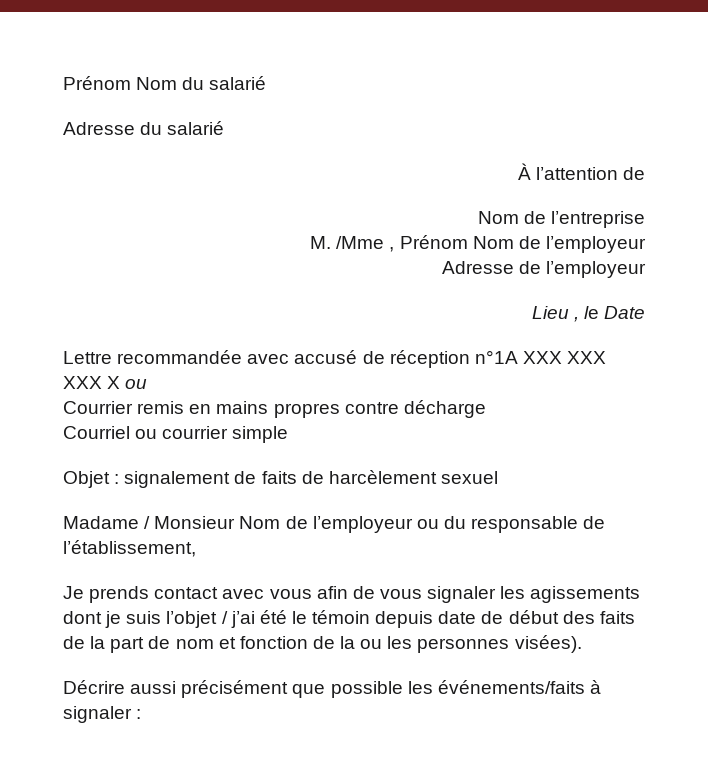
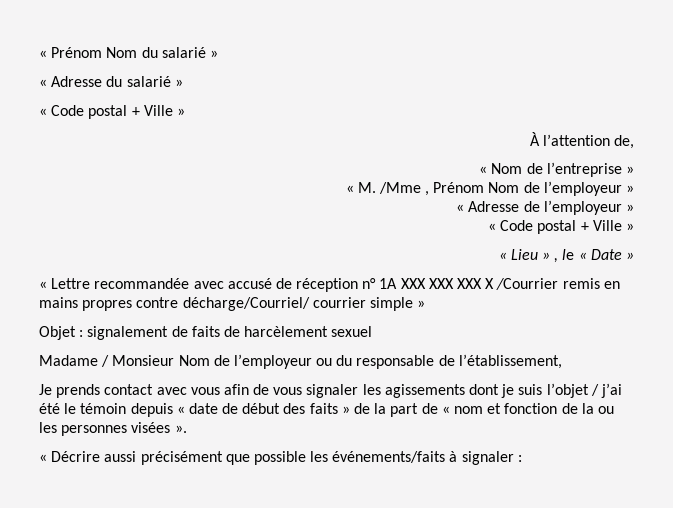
(63, 83) none -> [39,50,47,58] «
(267, 83) // -> [209,50,218,58] [39,79,47,87] » // «
(225, 128) none -> [174,79,183,87] [39,105,185,119] » // « Code postal + Ville »
[623,167,645,180] de // -> [614,135,634,149] [479,166,488,174] de, // «
(645, 219) // -> [626,166,634,174] [345,185,354,193] » // «
(646, 244) // -> [626,185,634,193] [456,204,465,212] » // «
[531,306,569,319] // Lieu -> [626,204,634,212] [488,220,634,234] [498,249,551,260] » // « Code postal + Ville » // « Lieu »
(599, 312) none -> [578,252,587,260] «
(645, 312) // -> [625,252,634,260] [39,281,47,289] » // «
[474,350,518,364] n°1A -> [362,278,398,289] n° 1A
[125,379,148,389] [63,401,133,414] ou // Courrier -> [496,278,559,290] /Courrier
[403,400,486,418] [63,426,158,439] décharge // Courriel ou -> [182,297,310,311] décharge/Courriel/
(289, 434) none -> [417,300,426,308] »
(434, 619) none -> [176,406,185,414] «
(635, 617) none -> [341,406,350,414] »
(171, 642) none -> [441,406,450,414] «
[514,635,582,653] visées). // -> [131,422,187,433] [39,454,47,462] visées ». // «

